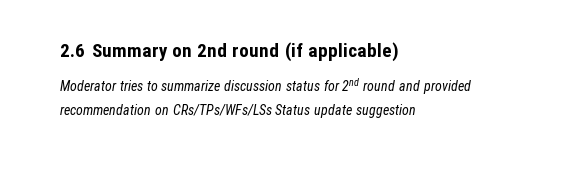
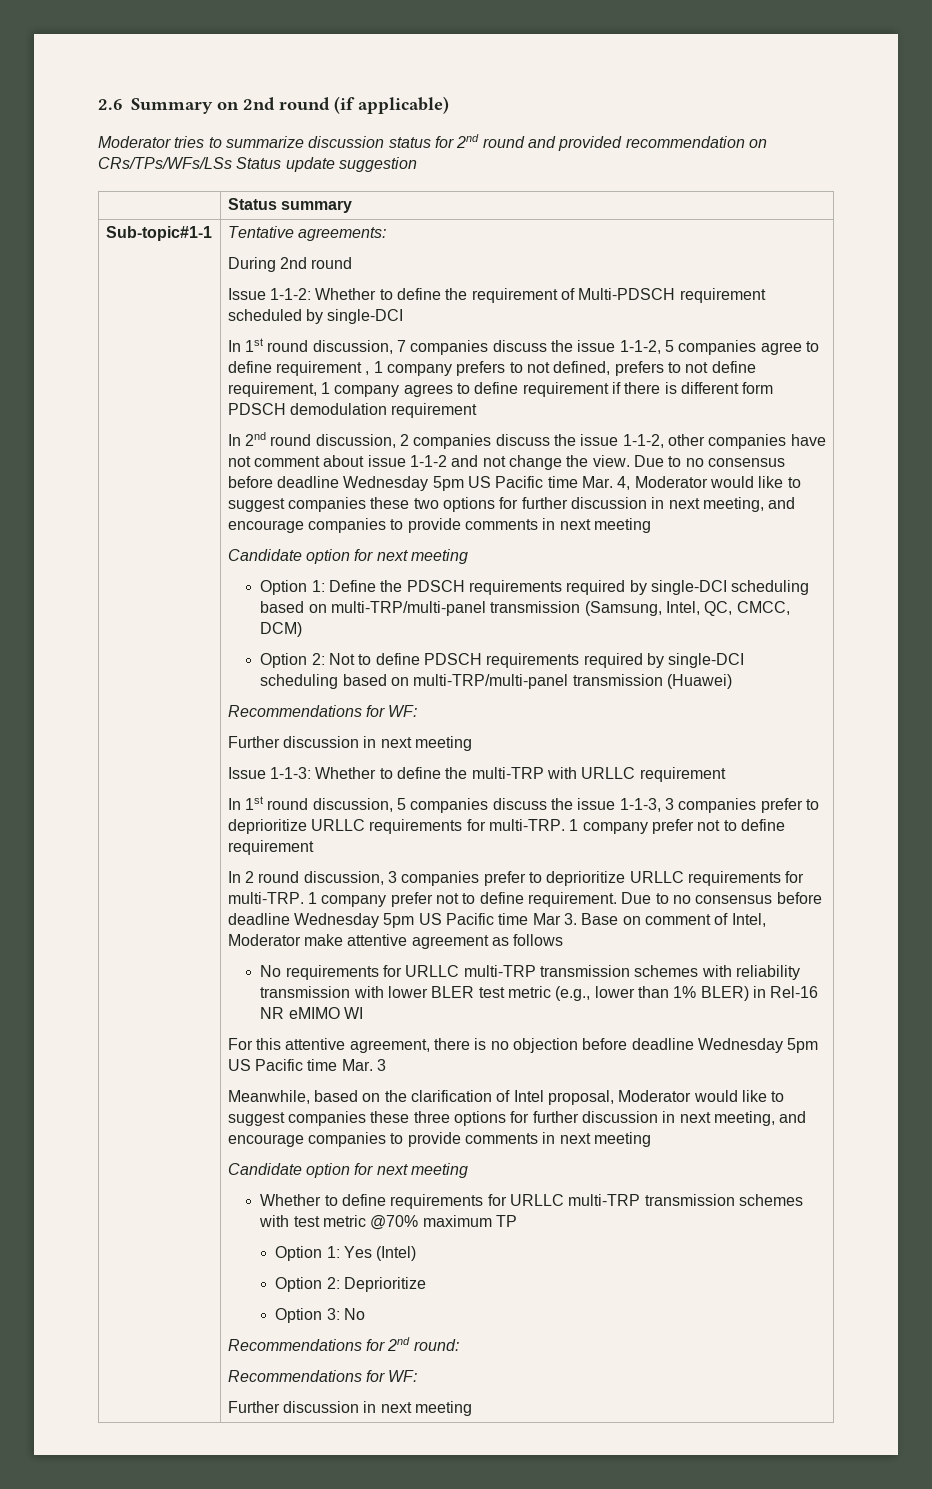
(416, 111) none -> [227,198,353,213] [105,226,212,241] [227,226,387,241] [227,257,353,272] [227,288,766,303] [227,309,404,324] [227,338,819,355] [227,361,756,376] [227,382,774,397] [227,403,478,418] [227,432,826,449] [227,455,785,470] [227,476,801,491] [227,497,796,512] [227,518,652,533] [227,549,469,564] [260,580,810,595] [260,601,790,616] [260,622,303,637] [260,653,745,668] [260,674,733,689] [227,705,418,717] [227,736,473,751] [227,767,726,782] [227,796,819,813] [227,819,785,834] [227,840,314,855] [227,871,805,886] [227,892,822,907] [227,913,766,928] [227,934,564,949] [260,965,800,980] [260,986,819,1001] [260,1007,364,1019] [227,1038,819,1053] [227,1059,387,1071] [227,1090,785,1105] [227,1111,807,1126] [227,1132,652,1147] [227,1163,469,1178] [260,1194,803,1209] [259,1215,518,1230] [275,1246,417,1261] [275,1277,427,1292] [275,1308,366,1323] [227,1337,459,1351] [227,1370,418,1382] [227,1401,473,1416] // | Status summary // Sub-topic#1-1 | Tentative agreements: // During 2nd round // Issue 1-1-2: Whether to define the requirement of Multi-PDSCH requirement scheduled by single-DCI // In 1st round discussion, 7 companies discuss the issue 1-1-2, 5 companies agree to define requirement , 1 company prefers to not defined, prefers to not define requirement, 1 company agrees to define requirement if there is different form PDSCH demodulation requirement // In 2nd round discussion, 2 companies discuss the issue 1-1-2, other companies have not comment about issue 1-1-2 and not change the view. Due to no consensus before deadline Wednesday 5pm US Pacific time Mar. 4, Moderator would like to suggest companies these two options for further discussion in next meeting, and encourage companies to provide comments in next meeting // Candidate option for next meeting // Option 1: Define the PDSCH requirements required by single-DCI scheduling based on multi-TRP/multi-panel transmission (Samsung, Intel, QC, CMCC, DCM) // Option 2: Not to define PDSCH requirements required by single-DCI scheduling based on multi-TRP/multi-panel transmission (Huawei) // Recommendations for WF: // Further discussion in next meeting // Issue 1-1-3: Whether to define the multi-TRP with URLLC requirement // In 1st round discussion, 5 companies discuss the issue 1-1-3, 3 companies prefer to deprioritize URLLC requirements for multi-TRP. 1 company prefer not to define requirement // In 2 round discussion, 3 companies prefer to deprioritize URLLC requirements for multi-TRP. 1 company prefer not to define requirement. Due to no consensus before deadline Wednesday 5pm US Pacific time Mar 3. Base on comment of Intel, Moderator make attentive agreement as follows // No requirements for URLLC multi-TRP transmission schemes with reliability transmission with lower BLER test metric (e.g., lower than 1% BLER) in Rel-16 NR eMIMO WI // For this attentive agreement, there is no objection before deadline Wednesday 5pm US Pacific time Mar. 3 // Meanwhile, based on the clarification of Intel proposal, Moderator would like to suggest companies these three options for further discussion in next meeting, and encourage companies to provide comments in next meeting // Candidate option for next meeting // Whether to define requirements for URLLC multi-TRP transmission schemes with test metric @70% maximum TP // Option 1: Yes (Intel) // Option 2: Deprioritize // Option 3: No // Recommendations for 2nd round: // Recommendations for WF: // Further discussion in next meeting

